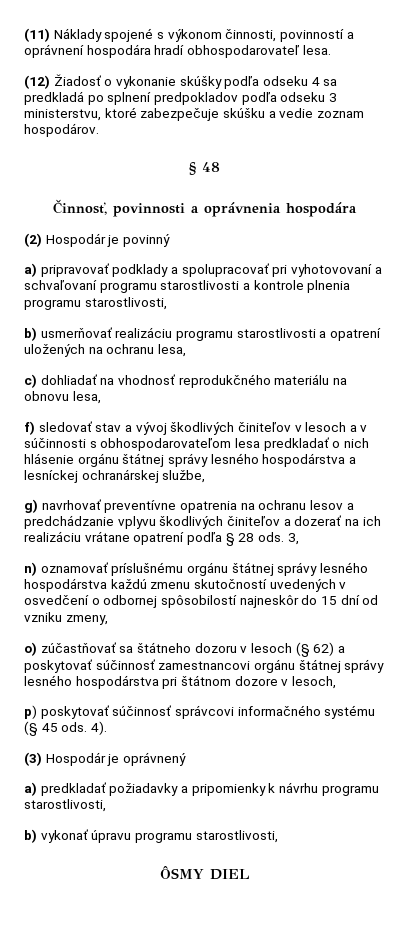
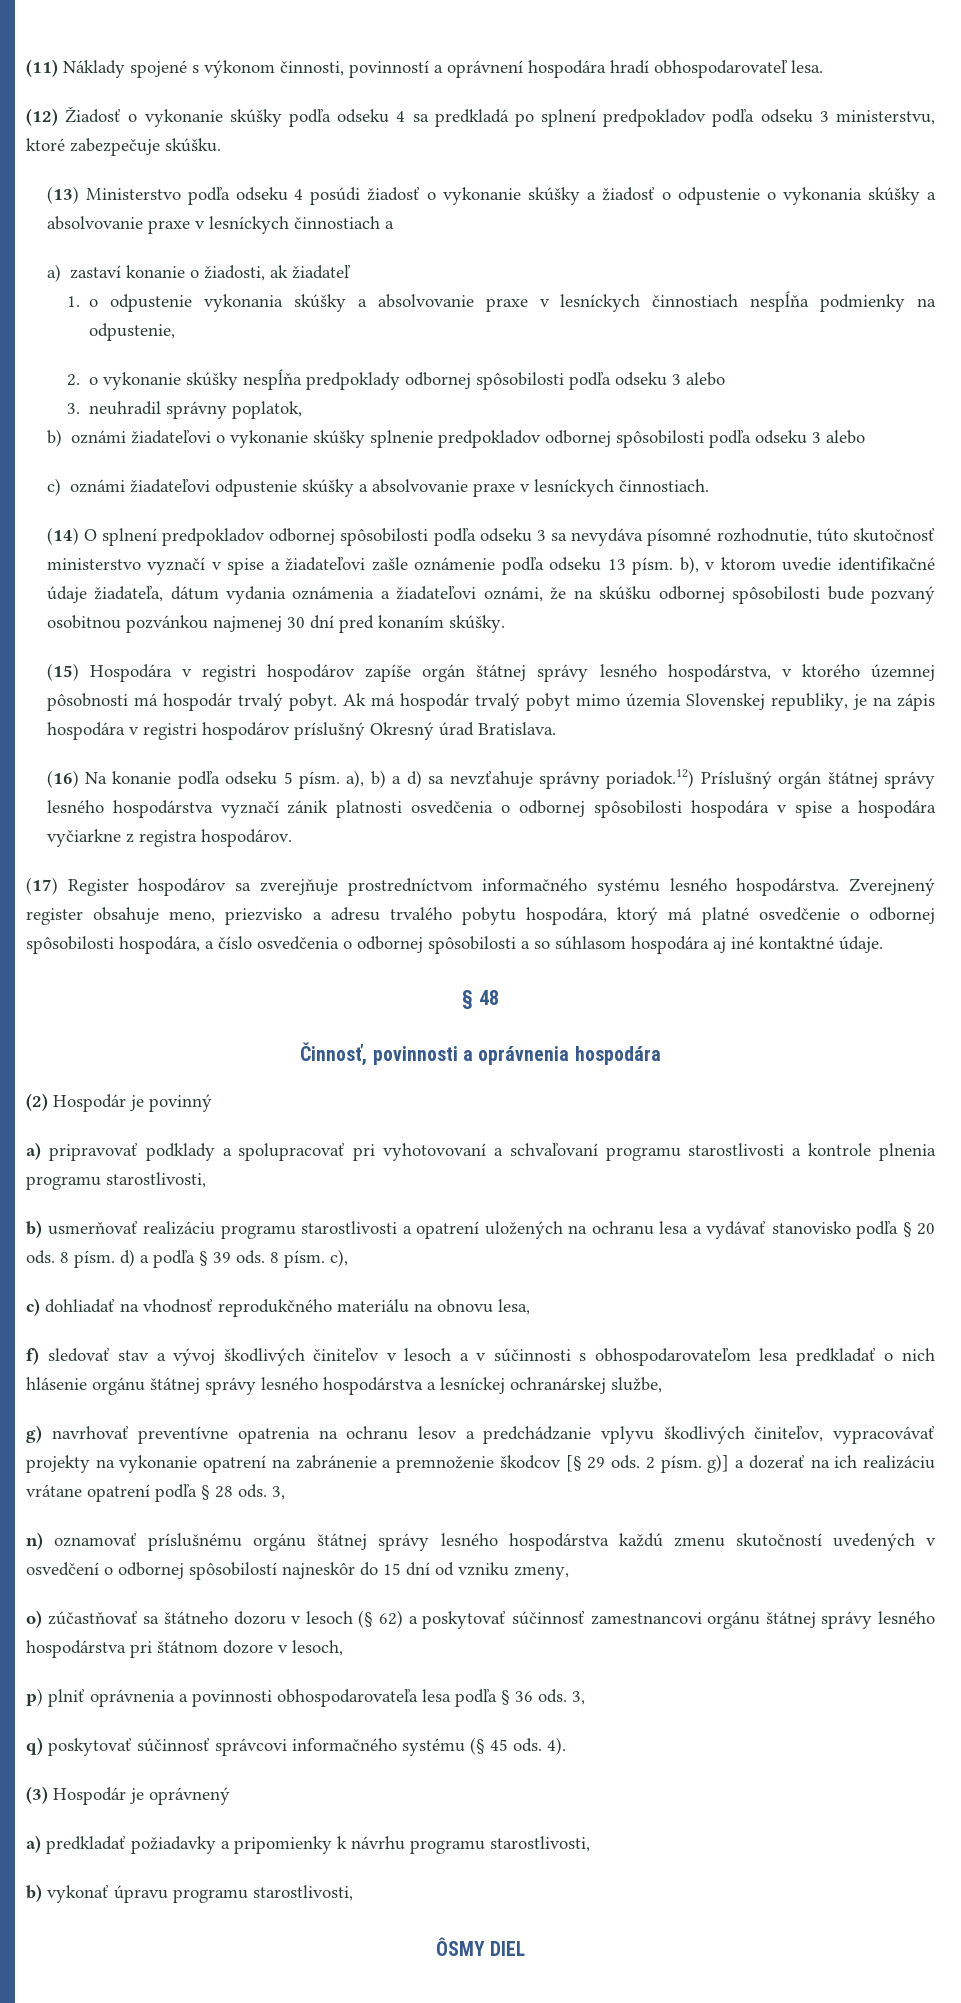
[222,108,364,118] [24,123,99,137] skúšku a vedie zoznam hospodárov. -> [165,138,221,152] [46,186,937,205] [46,216,394,234] [46,264,350,282] [67,291,936,312] [89,323,176,341] [67,369,726,390] [67,401,303,419] [46,429,865,448] [46,478,709,497] [46,527,935,546] [46,556,935,575] [46,586,935,604] [46,615,505,633] [46,663,936,682] [46,693,935,711] [46,722,556,740] [46,769,936,789] [46,800,936,818] [46,829,292,847] [26,877,936,896] [26,907,935,925] [26,936,883,954] skúšku. // (13) Ministerstvo podľa odseku 4 posúdi žiadosť o vykonanie skúšky a žiadosť o odpustenie o vykonania skúšky a absolvovanie praxe v lesníckych činnostiach a // a) zastaví konanie o žiadosti, ak žiadateľ // 1. o odpustenie vykonania skúšky a absolvovanie praxe v lesníckych činnostiach nespĺňa podmienky na odpustenie, // 2. o vykonanie skúšky nespĺňa predpoklady odbornej spôsobilosti podľa odseku 3 alebo // 3. neuhradil správny poplatok, // b) oznámi žiadateľovi o vykonanie skúšky splnenie predpokladov odbornej spôsobilosti podľa odseku 3 alebo // c) oznámi žiadateľovi odpustenie skúšky a absolvovanie praxe v lesníckych činnostiach. // (14) O splnení predpokladov odbornej spôsobilosti podľa odseku 3 sa nevydáva písomné rozhodnutie, túto skutočnosť ministerstvo vyznačí v spise a žiadateľovi zašle oznámenie podľa odseku 13 písm. b), v ktorom uvedie identifikačné údaje žiadateľa, dátum vydania oznámenia a žiadateľovi oznámi, že na skúšku odbornej spôsobilosti bude pozvaný osobitnou pozvánkou najmenej 30 dní pred konaním skúšky. // (15) Hospodára v registri hospodárov zapíše orgán štátnej správy lesného hospodárstva, v ktorého územnej pôsobnosti má hospodár trvalý pobyt. Ak má hospodár trvalý pobyt mimo územia Slovenskej republiky, je na zápis hospodára v registri hospodárov príslušný Okresný úrad Bratislava. // (16) Na konanie podľa odseku 5 písm. a), b) a d) sa nevzťahuje správny poriadok.12) Príslušný orgán štátnej správy lesného hospodárstva vyznačí zánik platnosti osvedčenia o odbornej spôsobilosti hospodára v spise a hospodára vyčiarkne z registra hospodárov. // (17) Register hospodárov sa zverejňuje prostredníctvom informačného systému lesného hospodárstva. Zverejnený register obsahuje meno, priezvisko a adresu trvalého pobytu hospodára, ktorý má platné osvedčenie o odbornej spôsobilosti hospodára, a číslo osvedčenia o odbornej spôsobilosti a so súhlasom hospodára aj iné kontaktné údaje.
[157,344,186,357] lesa, -> [659,1221,935,1239] [26,1249,348,1268] lesa a vydávať stanovisko podľa § 20 ods. 8 písm. d) a podľa § 39 ods. 8 písm. c),
[226,516,280,526] činiteľov -> [754,1426,935,1444] [26,1454,730,1473] činiteľov, vypracovávať projekty na vykonanie opatrení na zabránenie a premnoženie škodcov [§ 29 ods. 2 písm. g)]
(37, 712) none -> [48,1689,585,1707] [26,1737,43,1755] plniť oprávnenia a povinnosti obhospodarovateľa lesa podľa § 36 ods. 3, // q)

